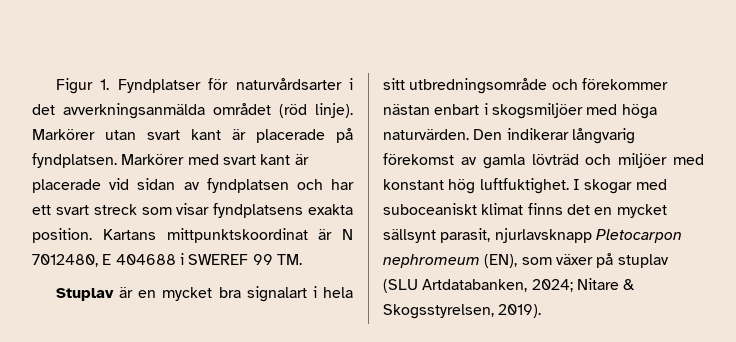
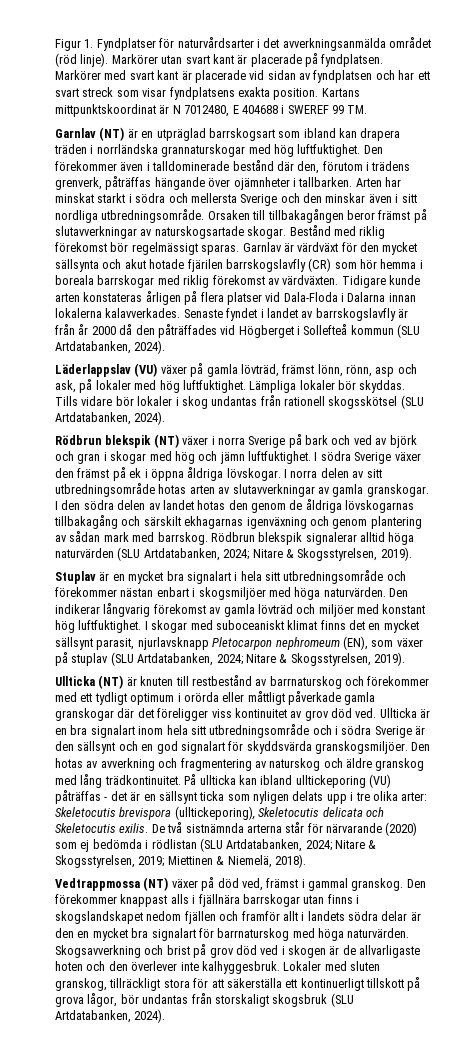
(302, 259) none -> [55,127,401,141] [54,144,383,157] [55,160,411,174] [55,176,401,190] [55,193,417,206] [55,209,427,223] [55,225,386,239] [55,242,418,255] [55,258,423,272] [55,275,420,288] [55,291,416,305] [55,308,408,321] [55,324,421,338] [55,340,166,354] [55,363,417,377] [55,379,406,393] [55,395,424,409] [55,411,166,425] [55,434,417,448] [55,451,421,464] [55,467,382,481] [55,483,429,497] [55,499,415,513] [54,515,422,529] [55,531,415,545] [55,547,412,561] // Garnlav (NT) är en utpräglad barrskogsart som ibland kan drapera träden i norrländska grannaturskogar med hög luftfuktighet. Den förekommer även i talldominerade bestånd där den, förutom i trädens grenverk, påträffas hängande över ojämnheter i tallbarken. Arten har minskat starkt i södra och mellersta Sverige och den minskar även i sitt nordliga utbredningsområde. Orsaken till tillbakagången beror främst på slutavverkningar av naturskogsartade skogar. Bestånd med riklig förekomst bör regelmässigt sparas. Garnlav är värdväxt för den mycket sällsynta och akut hotade fjärilen barrskogslavfly (CR) som hör hemma i boreala barrskogar med riklig förekomst av värdväxten. Tidigare kunde arten konstateras årligen på flera platser vid Dala-Floda i Dalarna innan lokalerna kalavverkades. Senaste fyndet i landet av barrskogslavfly är från år 2000 då den påträffades vid Högberget i Sollefteå kommun (SLU Artdatabanken, 2024). // Läderlappslav (VU) växer på gamla lövträd, främst lönn, rönn, asp och ask, på lokaler med hög luftfuktighet. Lämpliga lokaler bör skyddas. Tills vidare bör lokaler i skog undantas från rationell skogsskötsel (SLU Artdatabanken, 2024). // Rödbrun blekspik (NT) växer i norra Sverige på bark och ved av björk och gran i skogar med hög och jämn luftfuktighet. I södra Sverige växer den främst på ek i öppna åldriga lövskogar. I norra delen av sitt utbredningsområde hotas arten av slutavverkningar av gamla granskogar. I den södra delen av landet hotas den genom de åldriga lövskogarnas tillbakagång och särskilt ekhagarnas igenväxning och genom plantering av sådan mark med barrskog. Rödbrun blekspik signalerar alltid höga naturvärden (SLU Artdatabanken, 2024; Nitare & Skogsstyrelsen, 2019).
(542, 311) none -> [55,675,430,689] [55,691,376,705] [55,708,431,721] [55,724,426,738] [55,741,431,754] [55,758,425,771] [55,774,391,788] [55,790,428,804] [55,806,384,820] [55,822,418,836] [55,838,377,852] [55,854,306,868] [55,877,426,891] [55,894,359,907] [55,911,421,924] [55,928,410,941] [55,944,421,958] [55,961,380,974] [55,977,421,991] [55,993,354,1007] [55,1009,166,1023] // Ullticka (NT) är knuten till restbestånd av barrnaturskog och förekommer med ett tydligt optimum i orörda eller måttligt påverkade gamla granskogar där det föreligger viss kontinuitet av grov död ved. Ullticka är en bra signalart inom hela sitt utbredningsområde och i södra Sverige är den sällsynt och en god signalart för skyddsvärda granskogsmiljöer. Den hotas av avverkning och fragmentering av naturskog och äldre granskog med lång trädkontinuitet. På ullticka kan ibland ulltickeporing (VU) påträffas - det är en sällsynt ticka som nyligen delats upp i tre olika arter: Skeletocutis brevispora (ulltickeporing), Skeletocutis delicata och Skeletocutis exilis. De två sistnämnda arterna står för närvarande (2020) som ej bedömda i rödlistan (SLU Artdatabanken, 2024; Nitare & Skogsstyrelsen, 2019; Miettinen & Niemelä, 2018). // Vedtrappmossa (NT) växer på död ved, främst i gammal granskog. Den förekommer knappast alls i fjällnära barrskogar utan finns i skogslandskapet nedom fjällen och framför allt i landets södra delar är den en mycket bra signalart för barrnaturskog med höga naturvärden. Skogsavverkning och brist på grov död ved i skogen är de allvarligaste hoten och den överlever inte kalhyggesbruk. Lokaler med sluten granskog, tillräckligt stora för att säkerställa ett kontinuerligt tillskott på grova lågor, bör undantas från storskaligt skogsbruk (SLU Artdatabanken, 2024).

